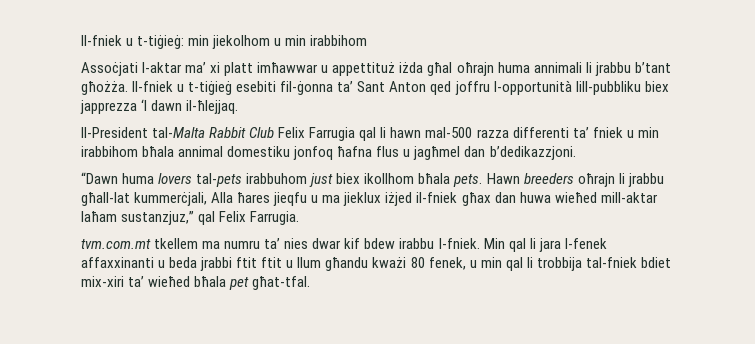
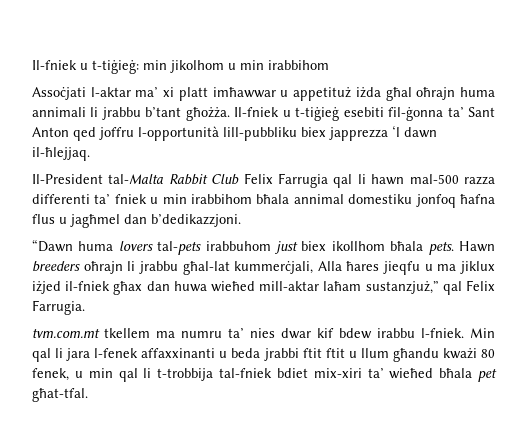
[212,35,271,49] jiekolhom -> [170,60,224,73] jikolhom
[332,62,396,76] appettituż -> [293,87,352,101] appetituż
[81,192,130,206] għall-lat -> [182,261,230,275] għal-lat
[343,192,382,206] jieklux -> [459,261,495,274] jiklux
[121,211,195,225] sustanzjuz,” -> [365,281,439,294] sustanzjuż,”
[536,257,582,271] trobbija -> [157,368,214,381] t-trobbija

